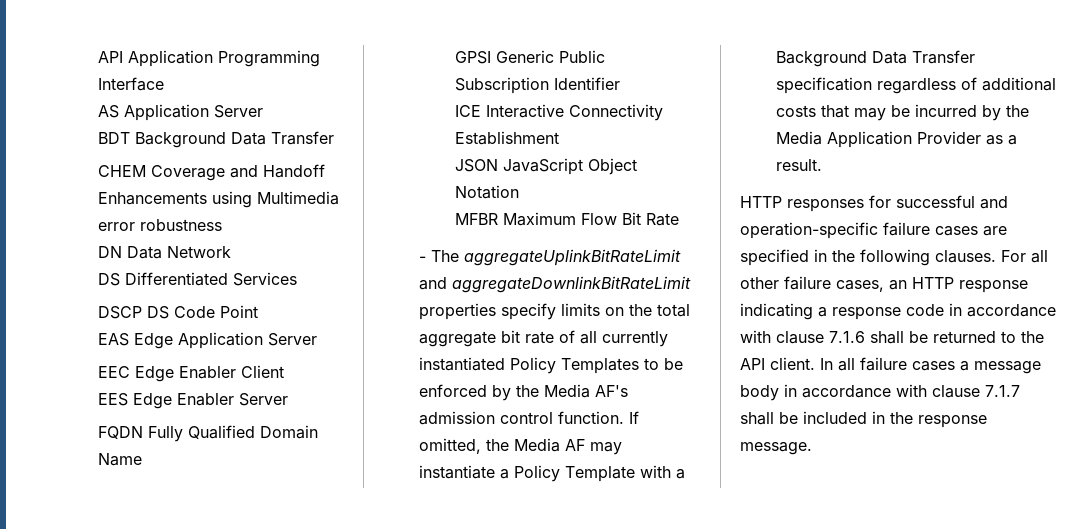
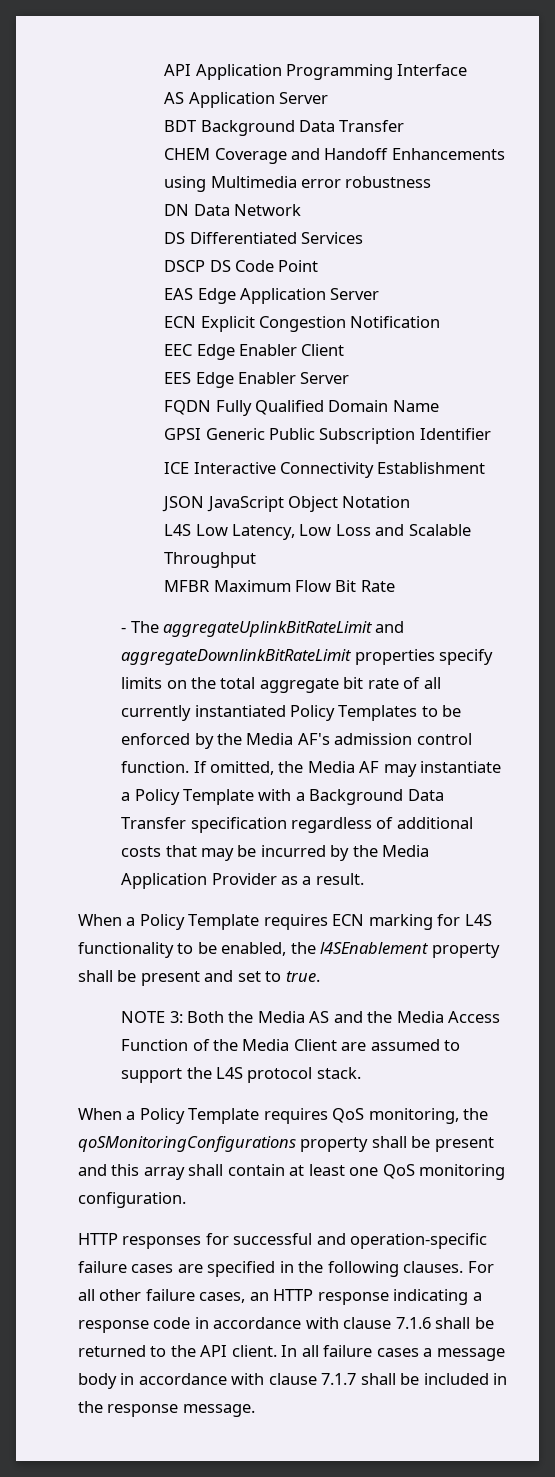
(317, 339) none -> [164,316,441,332] // ECN Explicit Congestion Notification
(519, 192) none -> [164,524,471,540] [164,552,257,568] // L4S Low Latency, Low Loss and Scalable Throughput
(822, 165) none -> [78,914,492,930] [78,942,500,958] [78,970,320,986] [121,1011,501,1023] [121,1039,461,1051] [121,1067,361,1083] [78,1108,489,1124] [78,1136,494,1152] [78,1164,506,1180] [78,1192,186,1208] // When a Policy Template requires ECN marking for L4S functionality to be enabled, the l4SEnablement property shall be present and set to true. // NOTE 3: Both the Media AS and the Media Access Function of the Media Client are assumed to support the L4S protocol stack. // When a Policy Template requires QoS monitoring, the qoSMonitoringConfigurations property shall be present and this array shall contain at least one QoS monitoring configuration.

